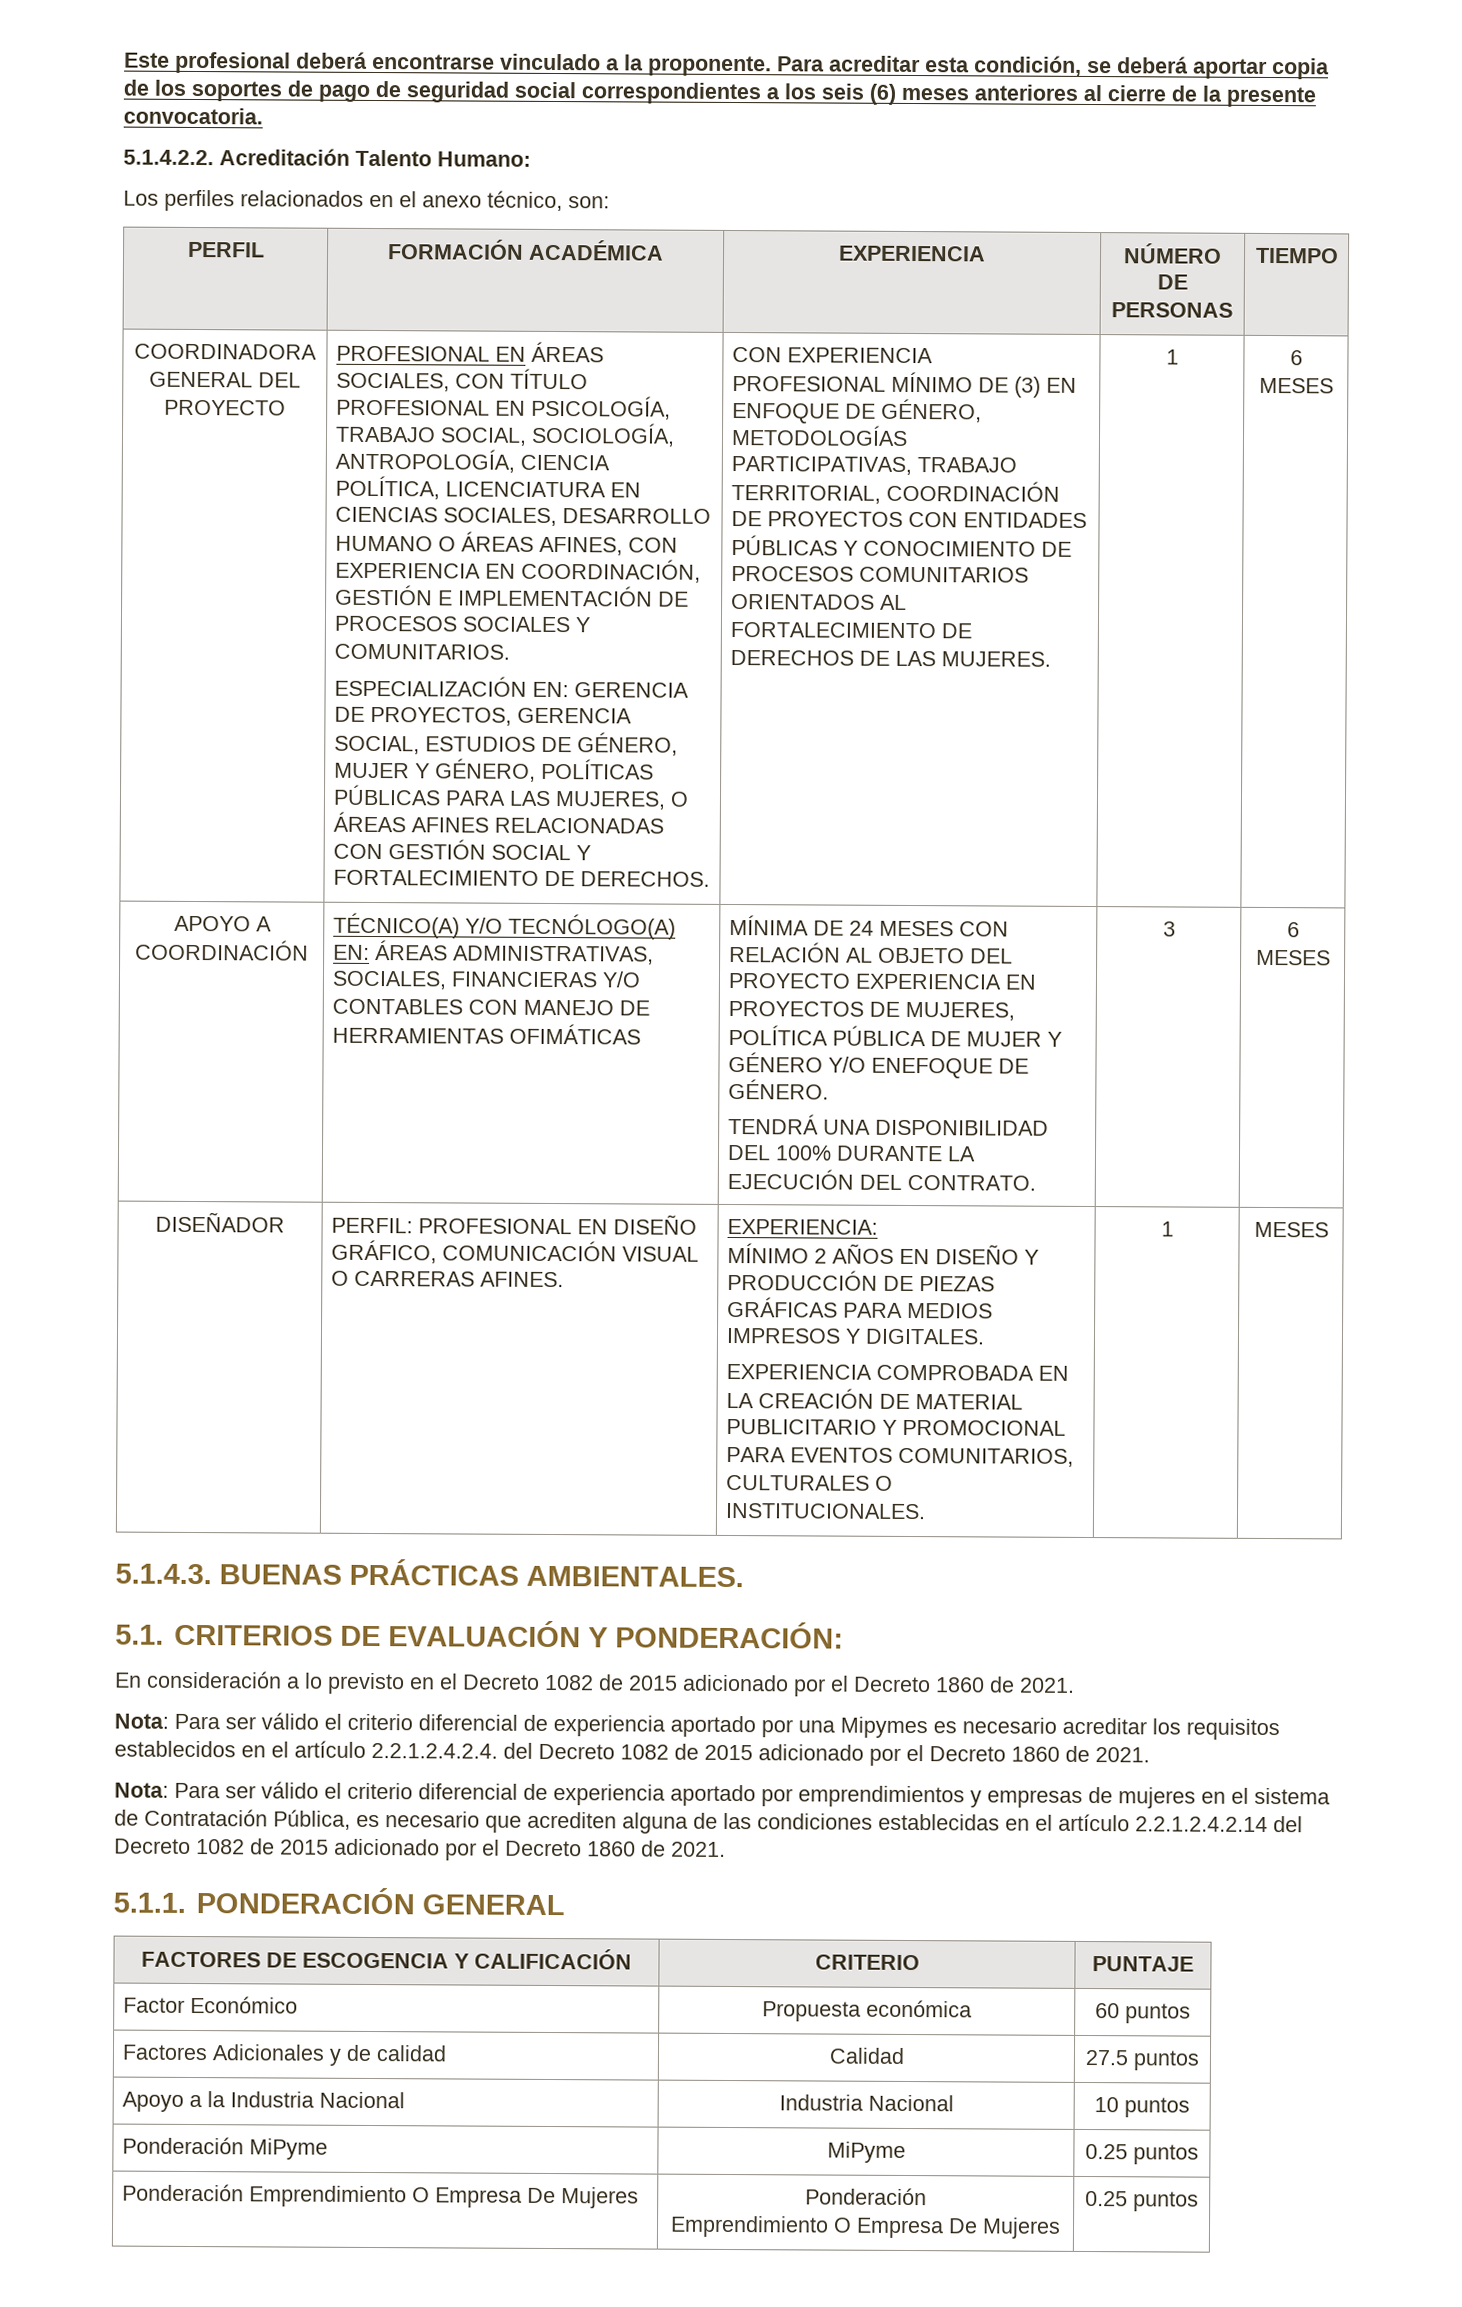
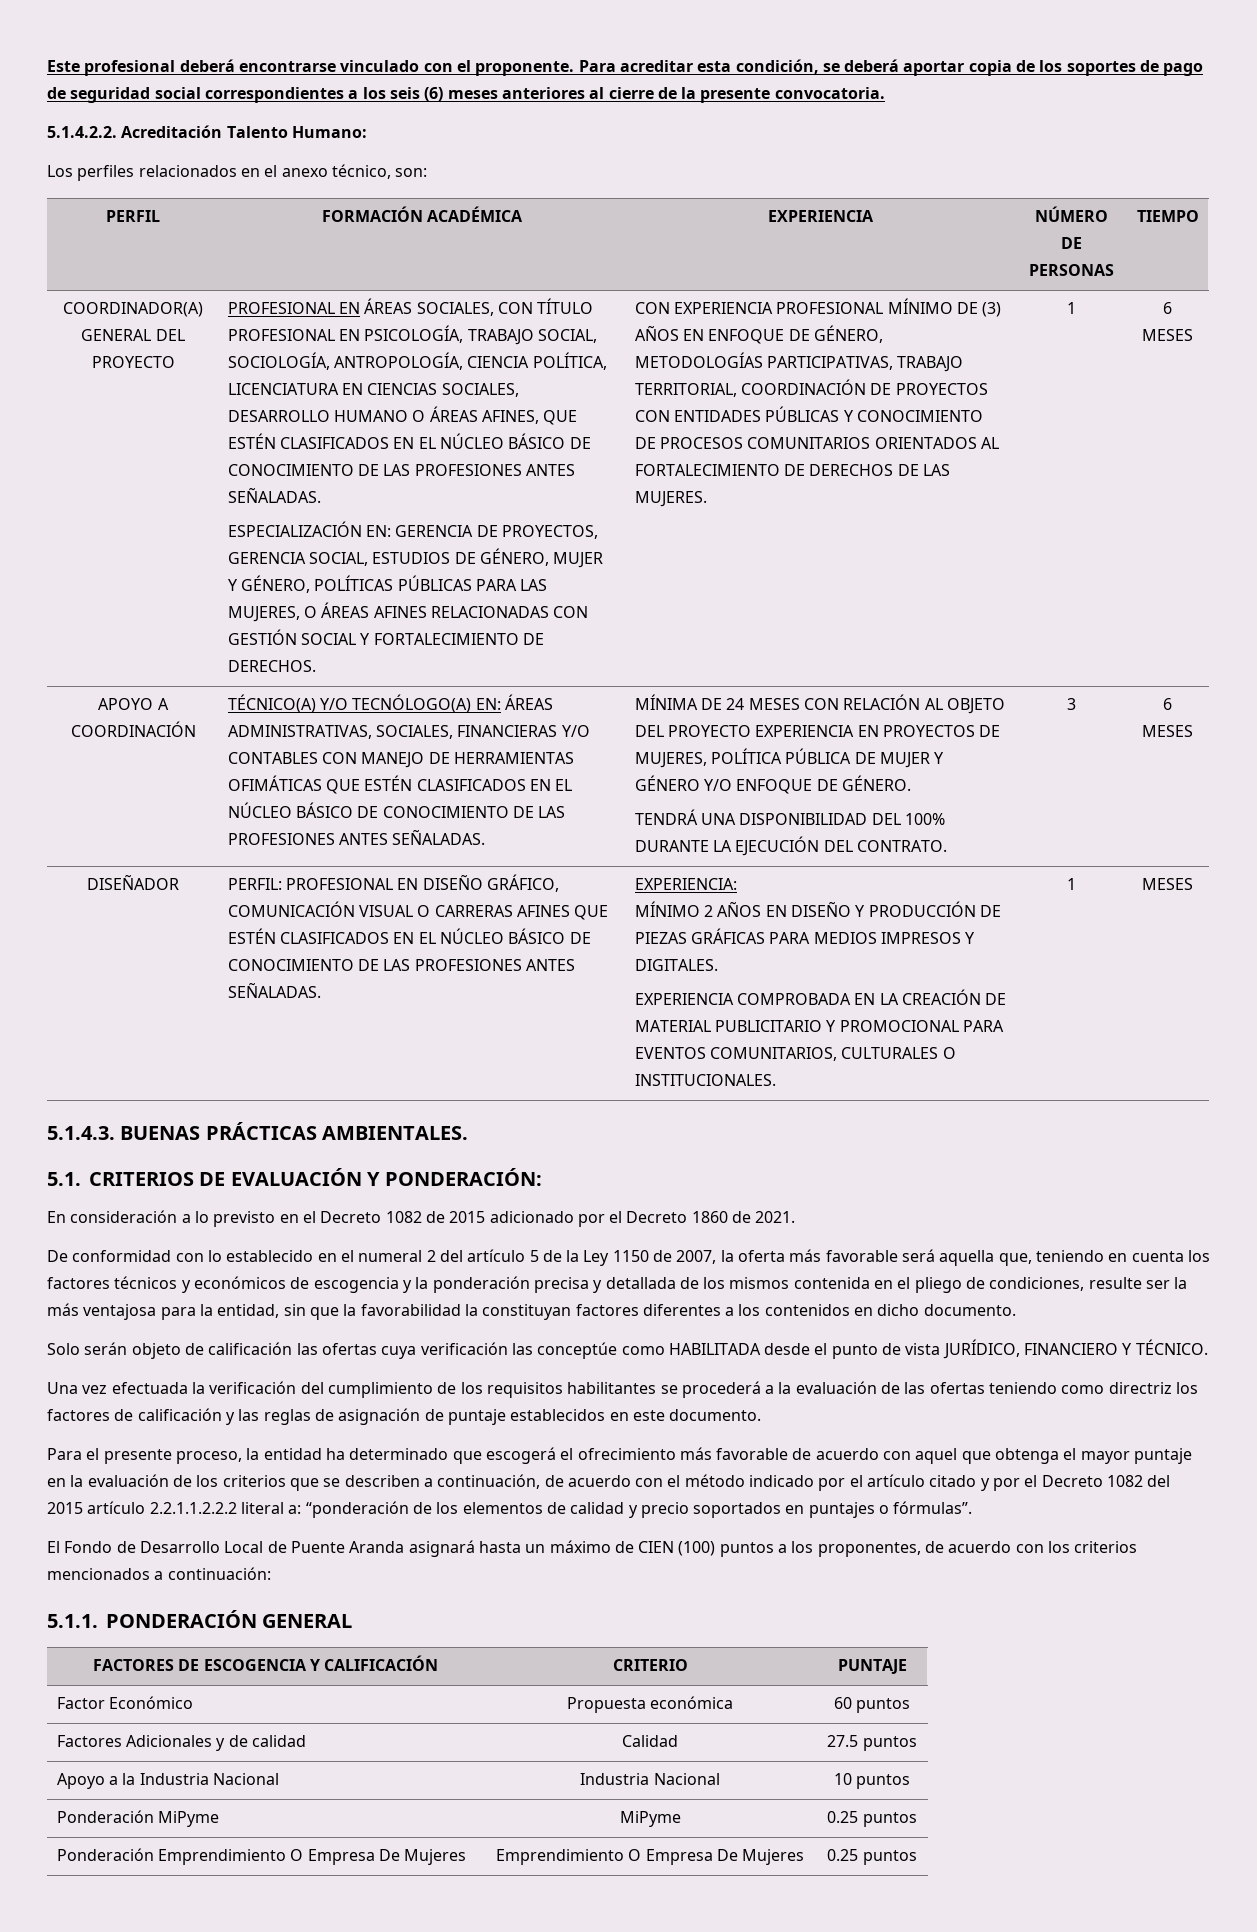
[606,54,644,71] a la -> [423,60,471,72] con el
[134,343,317,360] COORDINADORA -> [63,302,203,317] COORDINADOR(A)
[628,537,679,553] [335,558,702,583] [335,584,690,607] [334,615,591,633] [334,643,511,660] CON EXPERIENCIA EN COORDINACIÓN, GESTIÓN E IMPLEMENTACIÓN DE PROCESOS SOCIALES Y COMUNITARIOS. -> [543,410,578,425] [227,433,591,449] [227,464,575,476] [227,487,321,503] QUE ESTÉN CLASIFICADOS EN EL NÚCLEO BÁSICO DE CONOCIMIENTO DE LAS PROFESIONES ANTES SEÑALADAS.
(1042, 387) none -> [634,325,679,341] AÑOS
(642, 1034) none -> [325,775,573,794] [227,802,566,818] [227,829,486,845] QUE ESTÉN CLASIFICADOS EN EL NÚCLEO BÁSICO DE CONOCIMIENTO DE LAS PROFESIONES ANTES SEÑALADAS.
[871,1057,994,1079] ENEFOQUE -> [736,779,813,794] ENFOQUE
[480,1271,565,1288] AFINES. -> [516,905,609,920] [227,928,591,944] [227,959,575,971] [227,982,321,998] AFINES QUE ESTÉN CLASIFICADOS EN EL NÚCLEO BÁSICO DE CONOCIMIENTO DE LAS PROFESIONES ANTES SEÑALADAS.
[114,1712,1280,1741] [114,1740,1150,1766] [114,1781,1330,1809] [114,1808,1303,1834] [114,1838,726,1861] Nota: Para ser válido el criterio diferencial de experiencia aportado por una Mipymes es necesario acreditar los requisitos establecidos en el artículo 2.2.1.2.4.2.4. del Decreto 1082 de 2015 adicionado por el Decreto 1860 de 2021. // Nota: Para ser válido el criterio diferencial de experiencia aportado por emprendimientos y empresas de mujeres en el sistema de Contratación Pública, es necesario que acrediten alguna de las condiciones establecidas en el artículo 2.2.1.2.4.2.14 del Decreto 1082 de 2015 adicionado por el Decreto 1860 de 2021. -> [47,1249,1210,1266] [47,1276,1188,1293] [47,1303,1016,1320] [47,1339,1208,1359] [47,1381,1199,1398] [47,1408,762,1425] [47,1447,1193,1464] [47,1474,1171,1491] [47,1501,973,1518] [47,1540,1138,1557] [47,1567,271,1580] De conformidad con lo establecido en el numeral 2 del artículo 5 de la Ley 1150 de 2007, la oferta más favorable será aquella que, teniendo en cuenta los factores técnicos y económicos de escogencia y la ponderación precisa y detallada de los mismos contenida en el pliego de condiciones, resulte ser la más ventajosa para la entidad, sin que la favorabilidad la constituyan factores diferentes a los contenidos en dicho documento. // Solo serán objeto de calificación las ofertas cuya verificación las conceptúe como HABILITADA desde el punto de vista JURÍDICO, FINANCIERO Y TÉCNICO. // Una vez efectuada la verificación del cumplimiento de los requisitos habilitantes se procederá a la evaluación de las ofertas teniendo como directriz los factores de calificación y las reglas de asignación de puntaje establecidos en este documento. // Para el presente proceso, la entidad ha determinado que escogerá el ofrecimiento más favorable de acuerdo con aquel que obtenga el mayor puntaje en la evaluación de los criterios que se describen a continuación, de acuerdo con el método indicado por el artículo citado y por el Decreto 1082 del 2015 artículo 2.2.1.1.2.2.2 literal a: “ponderación de los elementos de calidad y precio soportados en puntajes o fórmulas”. // El Fondo de Desarrollo Local de Puente Aranda asignará hasta un máximo de CIEN (100) puntos a los proponentes, de acuerdo con los criterios mencionados a continuación:
[805,2187,927,2206] Ponderación // -> (467, 1857) none

